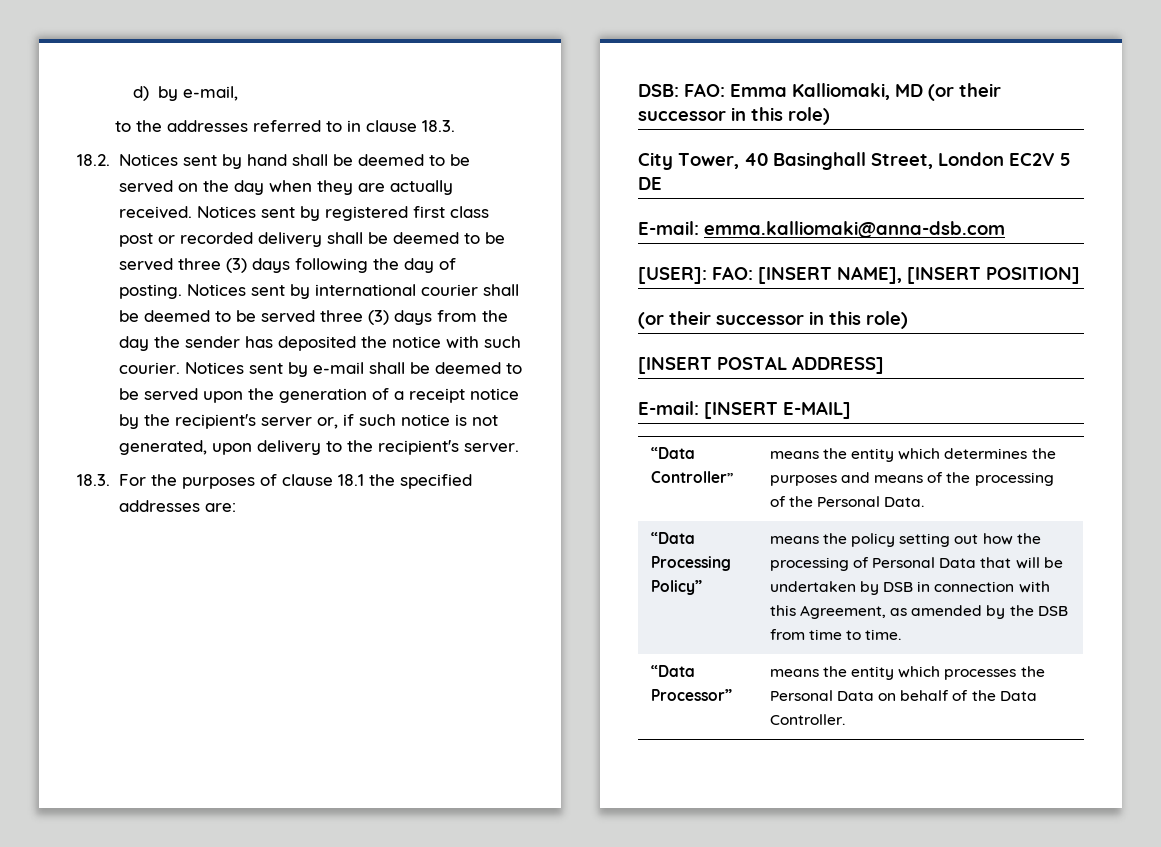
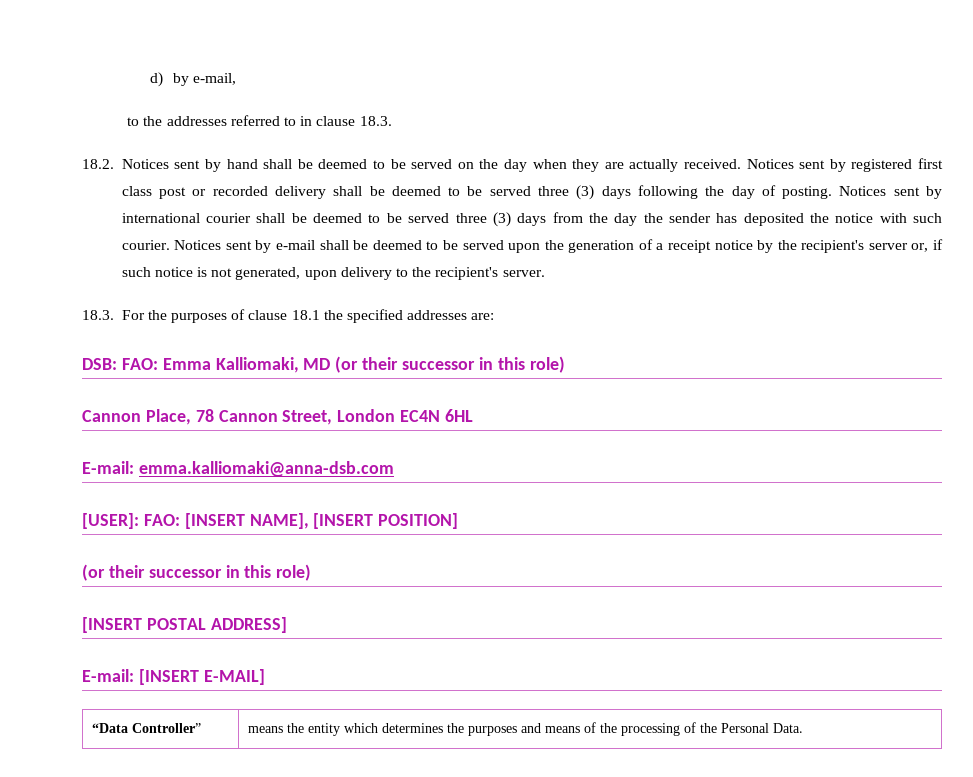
[638,152,1071,170] [638,177,662,190] City Tower, 40 Basinghall Street, London EC2V 5 DE -> [82,409,474,425] Cannon Place, 78 Cannon Street, London EC4N 6HL
[650,532,695,544] [650,556,731,571] [650,580,702,595] [769,533,1041,547] [769,557,1063,571] [769,581,1050,595] [769,605,1068,619] [769,629,902,640] [650,665,695,677] [650,689,732,701] [769,666,1045,680] [769,690,1037,701] [769,714,845,725] // “Data Processing Policy” | means the policy setting out how the processing of Personal Data that will be undertaken by DSB in connection with this Agreement, as amended by the DSB from time to time. // “Data Processor” | means the entity which processes the Personal Data on behalf of the Data Controller. -> (804, 728) none

